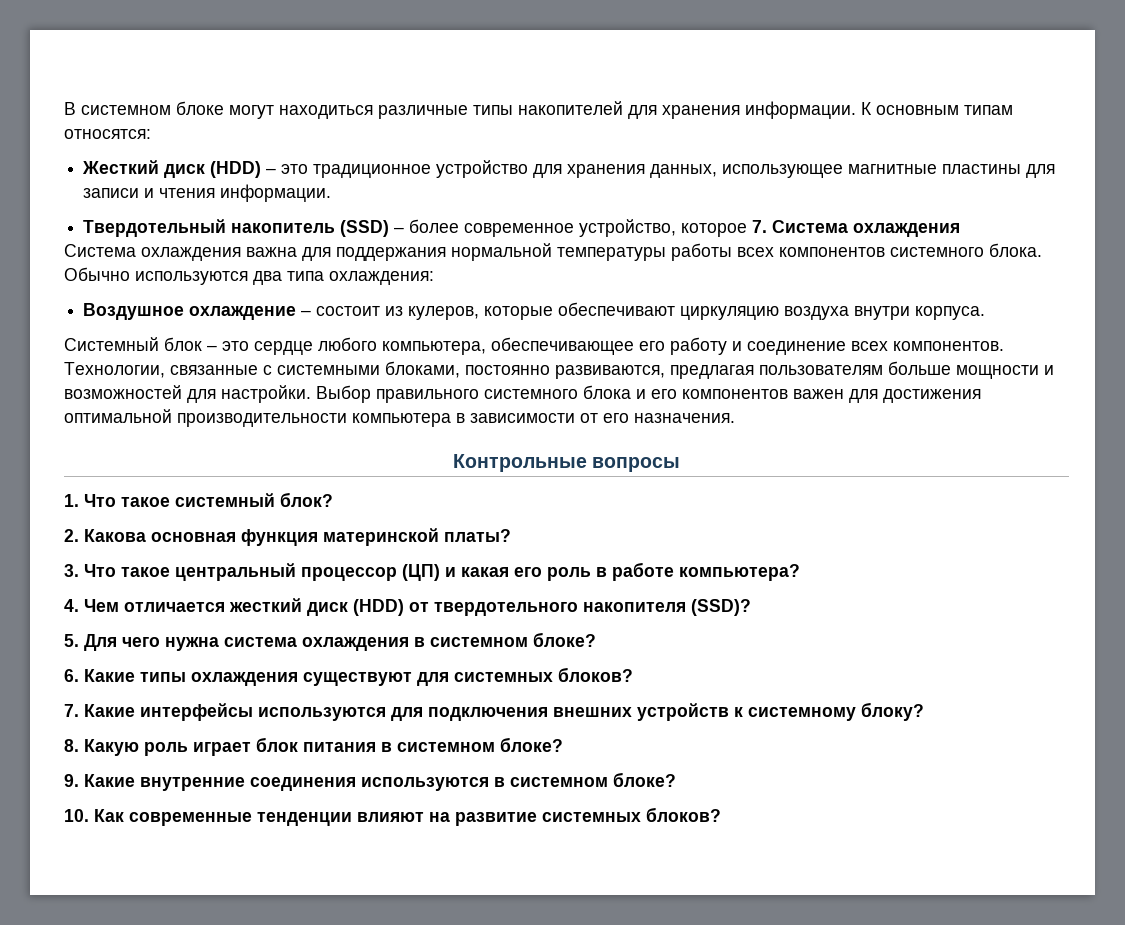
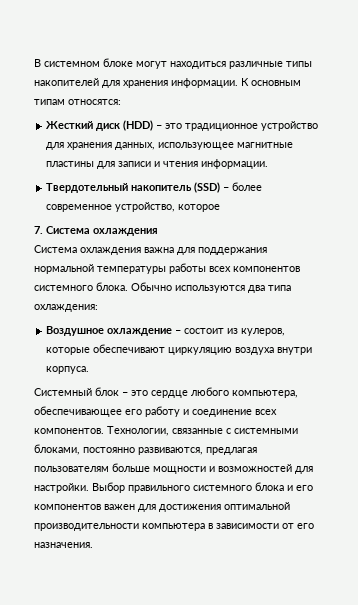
(748, 230) none -> (221, 208) //
[452,454,681,472] [64,492,333,507] [64,528,511,546] [64,562,800,581] [64,598,751,616] [64,632,596,651] [64,667,633,686] [64,702,924,721] [64,737,563,756] [64,772,676,791] [64,807,721,826] // Контрольные вопросы // 1. Что такое системный блок? // 2. Какова основная функция материнской платы? // 3. Что такое центральный процессор (ЦП) и какая его роль в работе компьютера? // 4. Чем отличается жесткий диск (HDD) от твердотельного накопителя (SSD)? // 5. Для чего нужна система охлаждения в системном блоке? // 6. Какие типы охлаждения существуют для системных блоков? // 7. Какие интерфейсы используются для подключения внешних устройств к системному блоку? // 8. Какую роль играет блок питания в системном блоке? // 9. Какие внутренние соединения используются в системном блоке? // 10. Как современные тенденции влияют на развитие системных блоков? -> (93, 545) none

